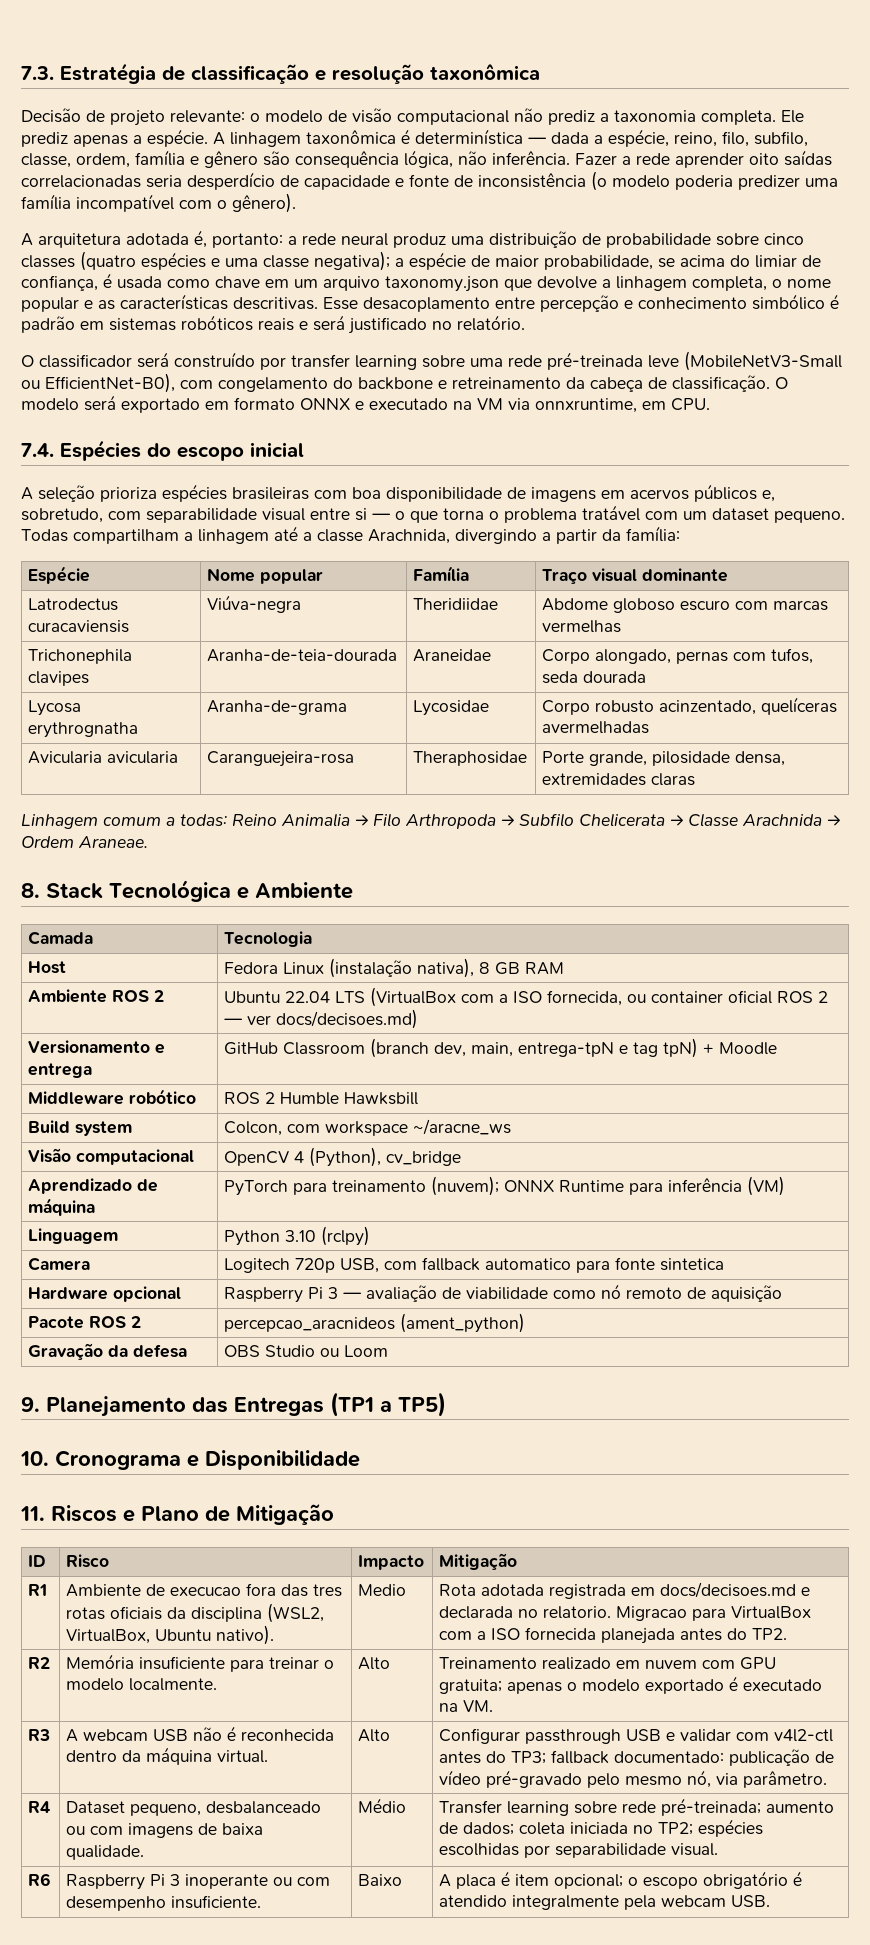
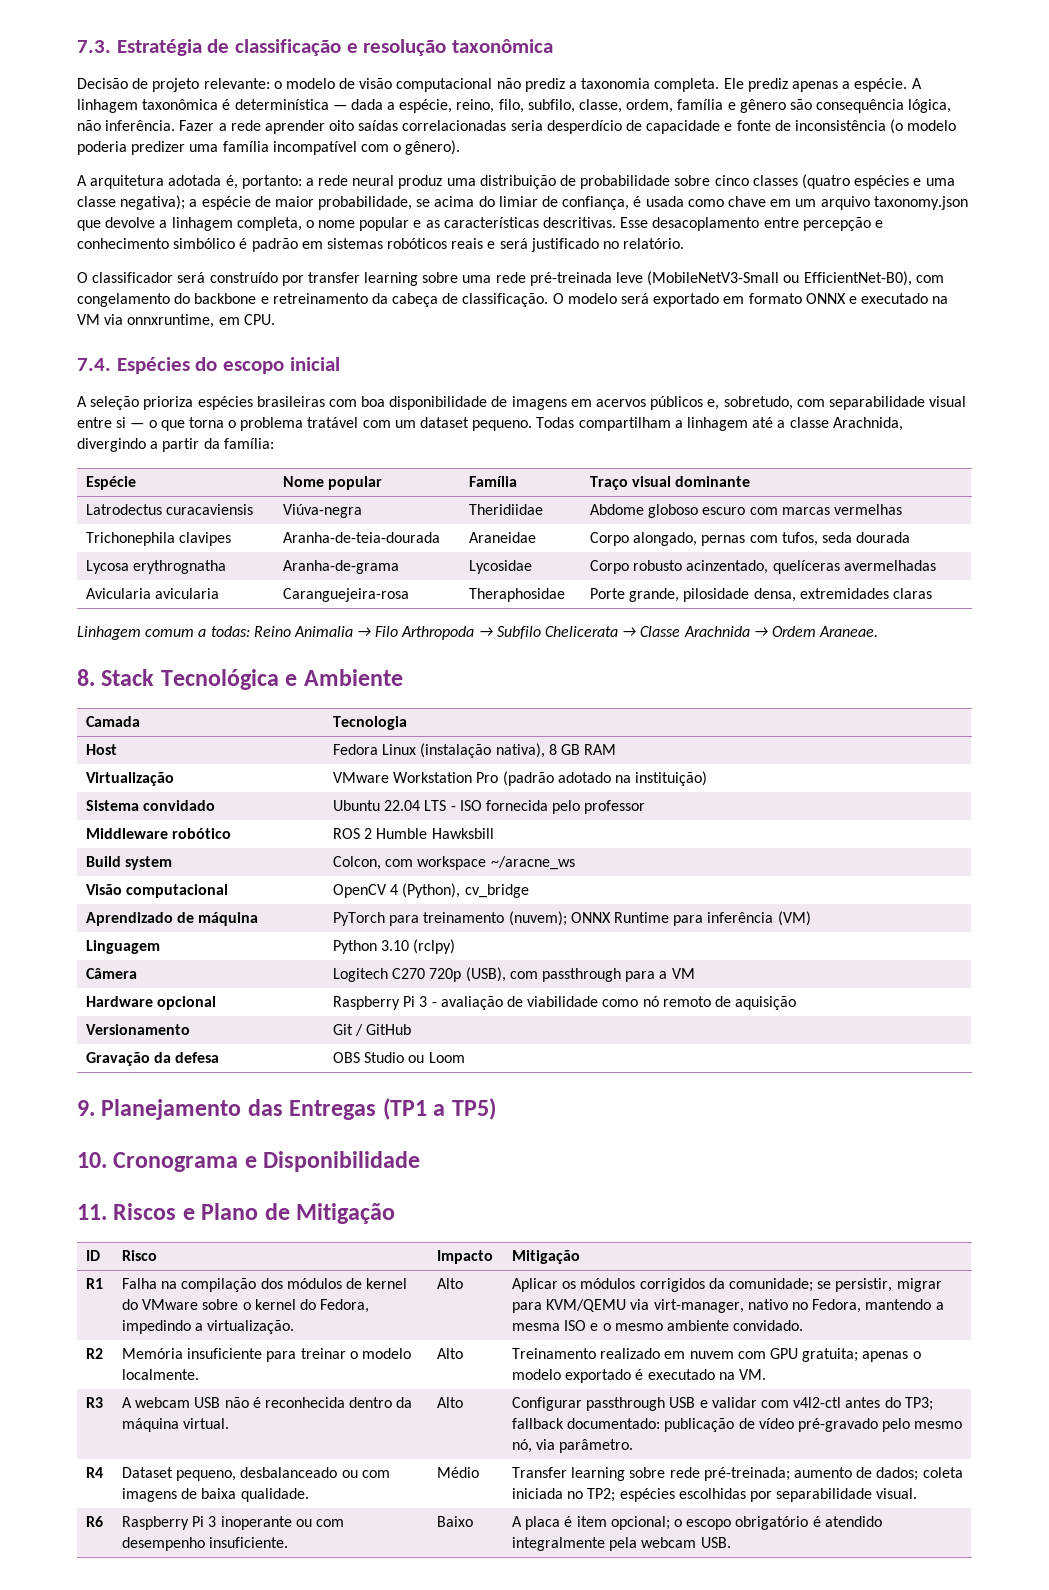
[28,989,165,1003] [224,987,829,1007] [224,1009,419,1029] [28,1040,166,1054] [28,1063,93,1078] [224,1038,778,1058] Ambiente ROS 2 | Ubuntu 22.04 LTS (VirtualBox com a ISO fornecida, ou container oficial ROS 2 — ver docs/decisoes.md) // Versionamento e entrega | GitHub Classroom (branch dev, main, entrega-tpN e tag tpN) + Moodle -> [86,772,175,786] [333,771,708,786] [86,800,216,811] [333,800,646,814] Virtualização | VMware Workstation Pro (padrão adotado na instituição) // Sistema convidado | Ubuntu 22.04 LTS - ISO fornecida pelo professor
[28,1257,91,1271] Camera -> [86,968,138,979] Câmera
[295,1257,725,1273] 720p USB, com fallback automatico para fonte sintetica -> [392,967,695,982] C270 720p (USB), com passthrough para a VM
[343,1292,363,1299] — -> [431,1002,437,1007] -
[28,1316,142,1329] [224,1313,526,1333] Pacote ROS 2 | percepcao_aracnideos (ament_python) -> [86,1024,191,1035] [333,1024,412,1036] Versionamento | Git / GitHub
[66,1583,343,1597] [66,1603,325,1623] [66,1625,275,1645] [358,1584,407,1596] [439,1582,811,1599] [439,1606,812,1621] [439,1627,788,1644] Ambiente de execucao fora das tres rotas oficiais da disciplina (WSL2, VirtualBox, Ubuntu nativo). | Medio | Rota adotada registrada em docs/decisoes.md e declarada no relatorio. Migracao para VirtualBox com a ISO fornecida planejada antes do TP2. -> [122,1278,408,1292] [122,1299,370,1313] [122,1320,295,1334] [437,1278,464,1289] [512,1278,942,1292] [512,1299,944,1313] [512,1320,804,1331] Falha na compilação dos módulos de kernel do VMware sobre o kernel do Fedora, impedindo a virtualização. | Alto | Aplicar os módulos corrigidos da comunidade; se persistir, migrar para KVM/QEMU via virt-manager, nativo no Fedora, mantendo a mesma ISO e o mesmo ambiente convidado.

